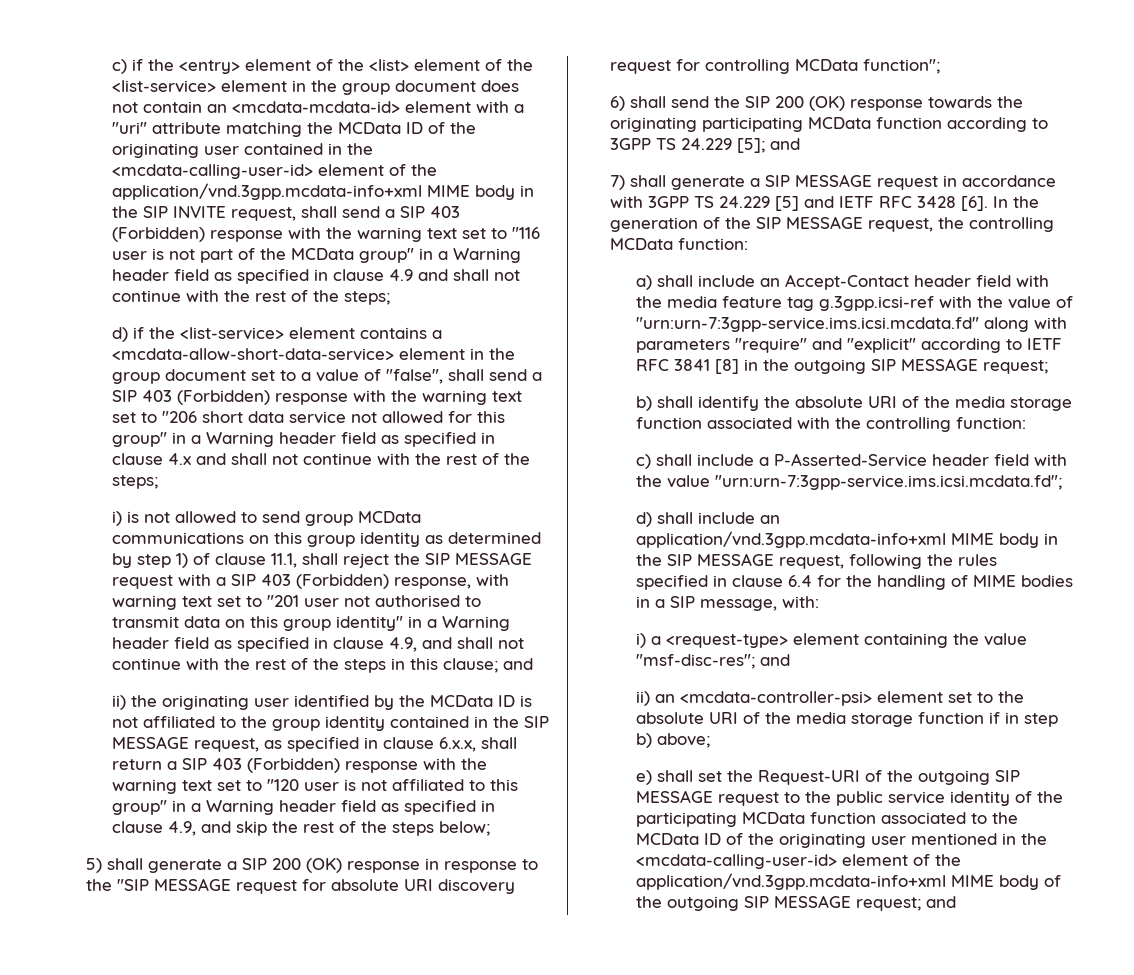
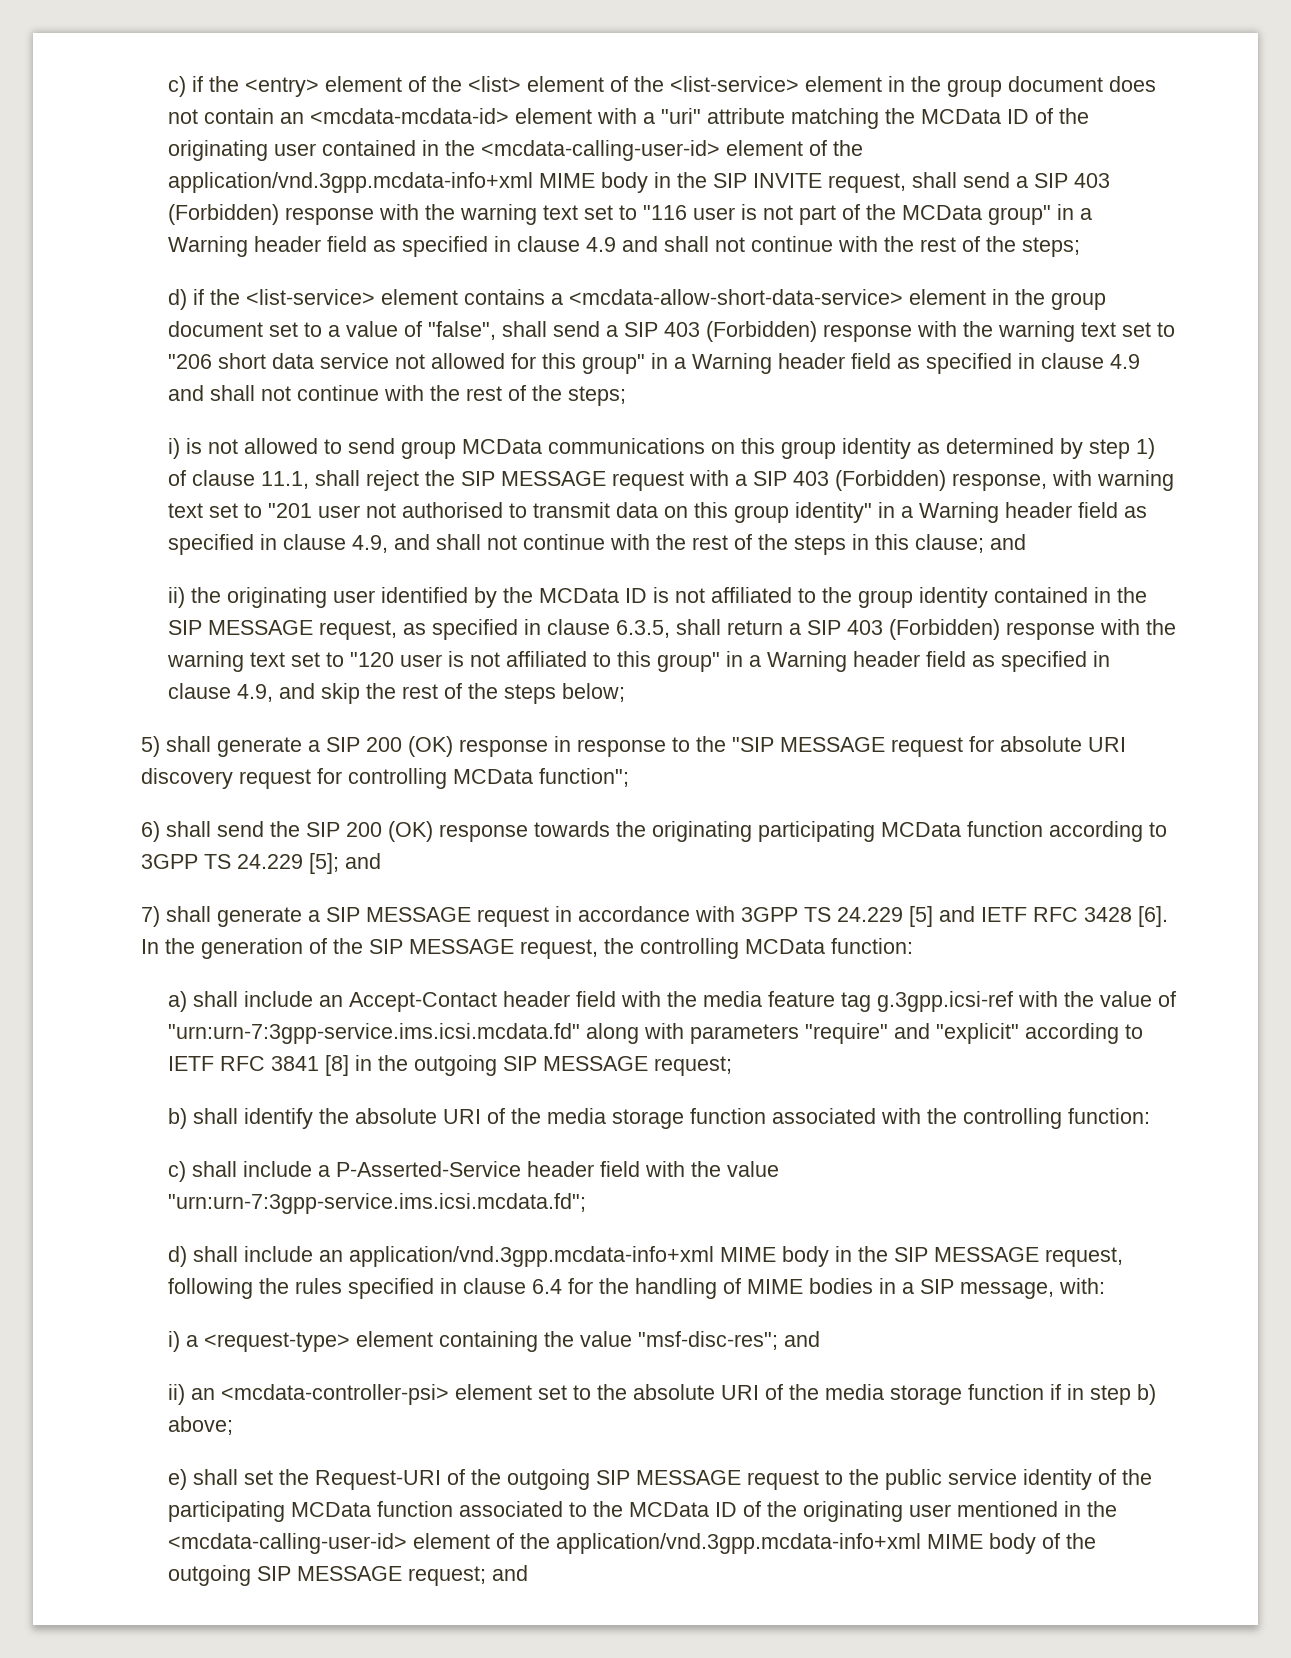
[168,453,192,465] 4.x -> [1109,354,1140,369] 4.9
[439,737,477,752] 6.x.x, -> [615,620,670,638] 6.3.5,

